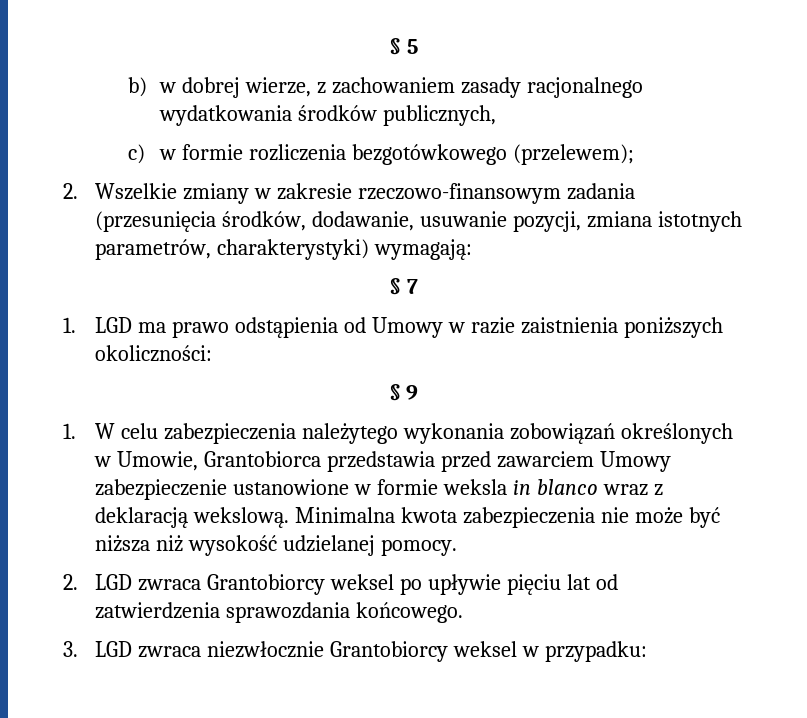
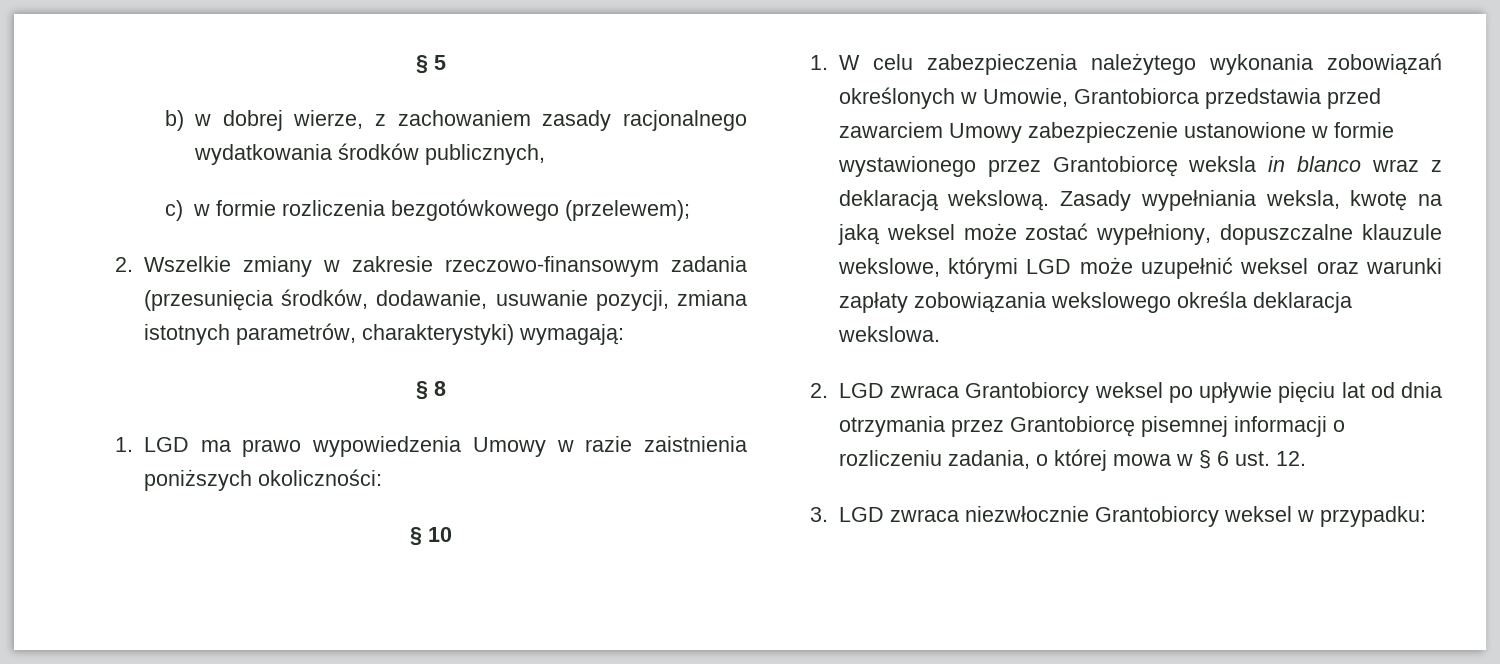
[406,279,418,294] 7 -> [434,381,446,396] 8
[235,317,367,338] odstąpienia od -> [312,436,461,457] wypowiedzenia
[406,385,419,400] 9 -> [428,527,452,542] 10
(439, 487) none -> [837,156,1178,177] wystawionego przez Grantobiorcę
[295,507,720,528] [95,535,458,556] Minimalna kwota zabezpieczenia nie może być niższa niż wysokość udzielanej pomocy. -> [1060,190,1442,211] [837,223,1442,245] [837,257,1442,279] [838,291,1352,313] [837,326,940,342] Zasady wypełniania weksla, kwotę na jaką weksel może zostać wypełniony, dopuszczalne klauzule wekslowe, którymi LGD może uzupełnić weksel oraz warunki zapłaty zobowiązania wekslowego określa deklaracja wekslowa.
[95,602,464,623] zatwierdzenia sprawozdania końcowego. -> [1401,382,1442,398] [838,416,1345,437] [838,449,1306,471] dnia otrzymania przez Grantobiorcę pisemnej informacji o rozliczeniu zadania, o której mowa w § 6 ust. 12.

